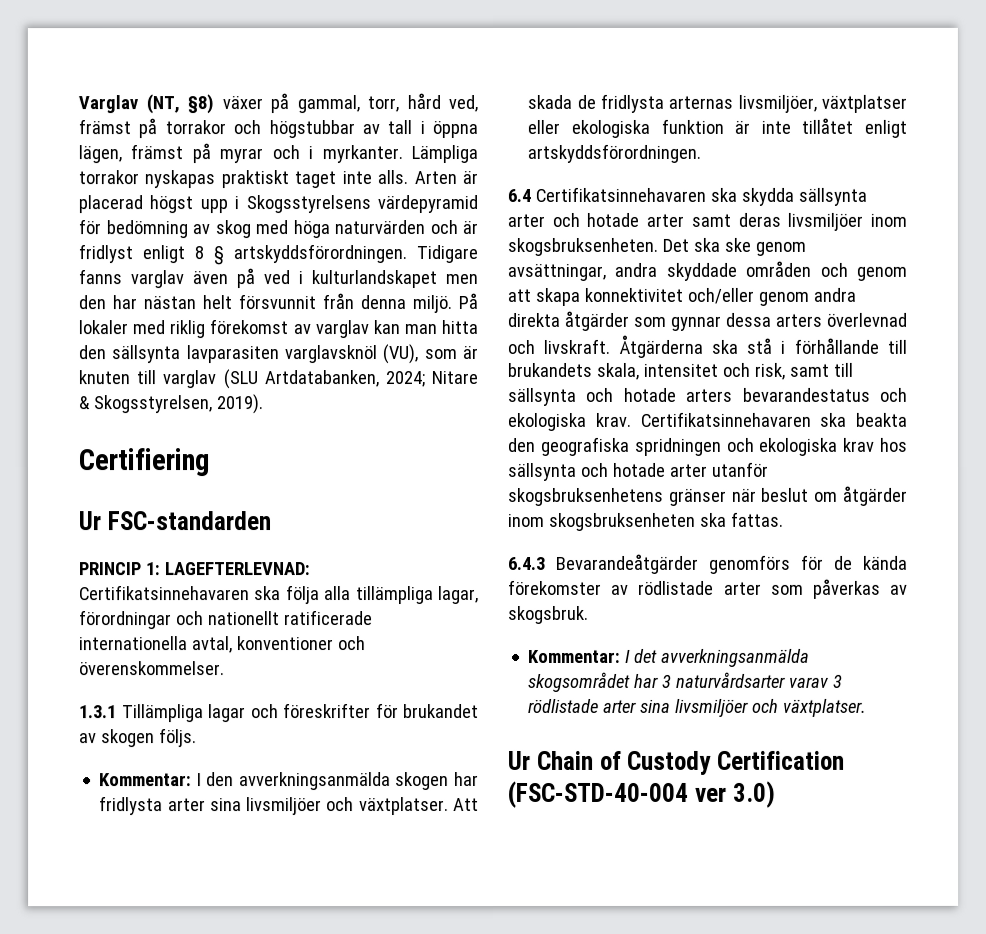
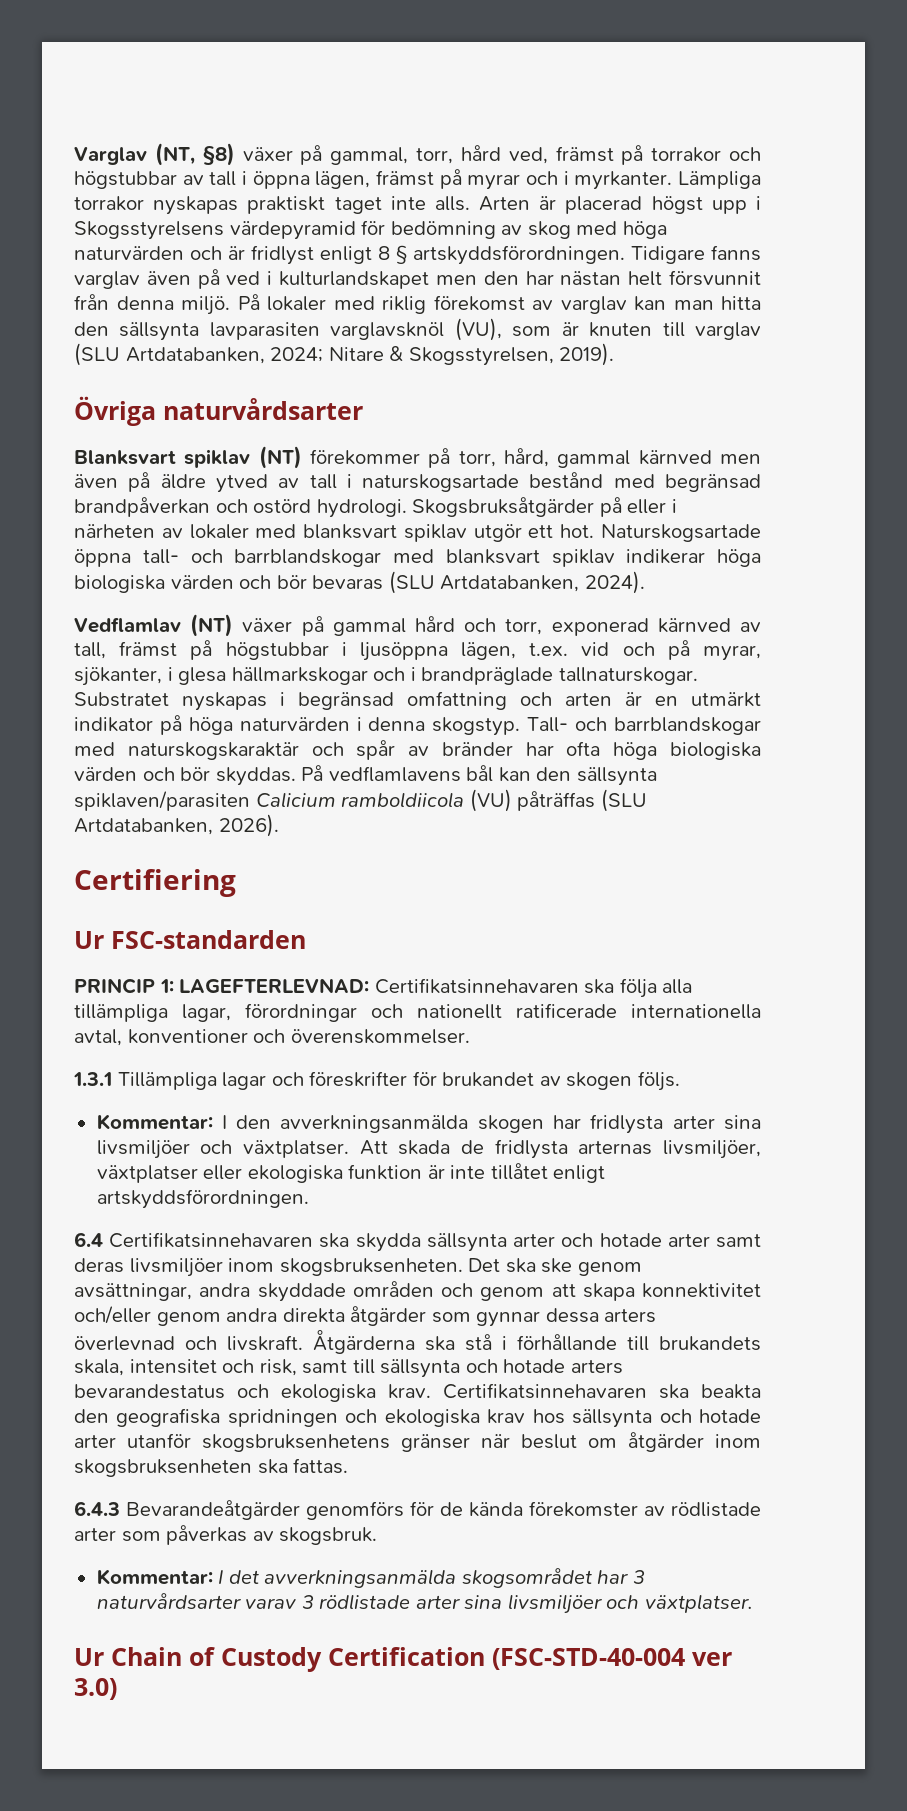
(263, 404) none -> [74,396,363,426] [74,446,761,469] [74,472,761,493] [74,497,677,518] [74,524,761,542] [74,549,761,567] [74,571,645,594] [74,614,761,637] [74,640,761,661] [74,667,698,686] [74,691,761,711] [74,715,762,736] [74,740,761,760] [74,765,657,786] [74,789,647,812] [74,814,279,837] // Övriga naturvårdsarter // Blanksvart spiklav (NT) förekommer på torr, hård, gammal kärnved men även på äldre ytved av tall i naturskogsartade bestånd med begränsad brandpåverkan och ostörd hydrologi. Skogsbruksåtgärder på eller i närheten av lokaler med blanksvart spiklav utgör ett hot. Naturskogsartade öppna tall- och barrblandskogar med blanksvart spiklav indikerar höga biologiska värden och bör bevaras (SLU Artdatabanken, 2024). // Vedflamlav (NT) växer på gammal hård och torr, exponerad kärnved av tall, främst på högstubbar i ljusöppna lägen, t.ex. vid och på myrar, sjökanter, i glesa hällmarkskogar och i brandpräglade tallnaturskogar. Substratet nyskapas i begränsad omfattning och arten är en utmärkt indikator på höga naturvärden i denna skogstyp. Tall- och barrblandskogar med naturskogskaraktär och spår av bränder har ofta höga biologiska värden och bör skyddas. På vedflamlavens bål kan den sällsynta spiklaven/parasiten Calicium ramboldiicola (VU) påträffas (SLU Artdatabanken, 2026).

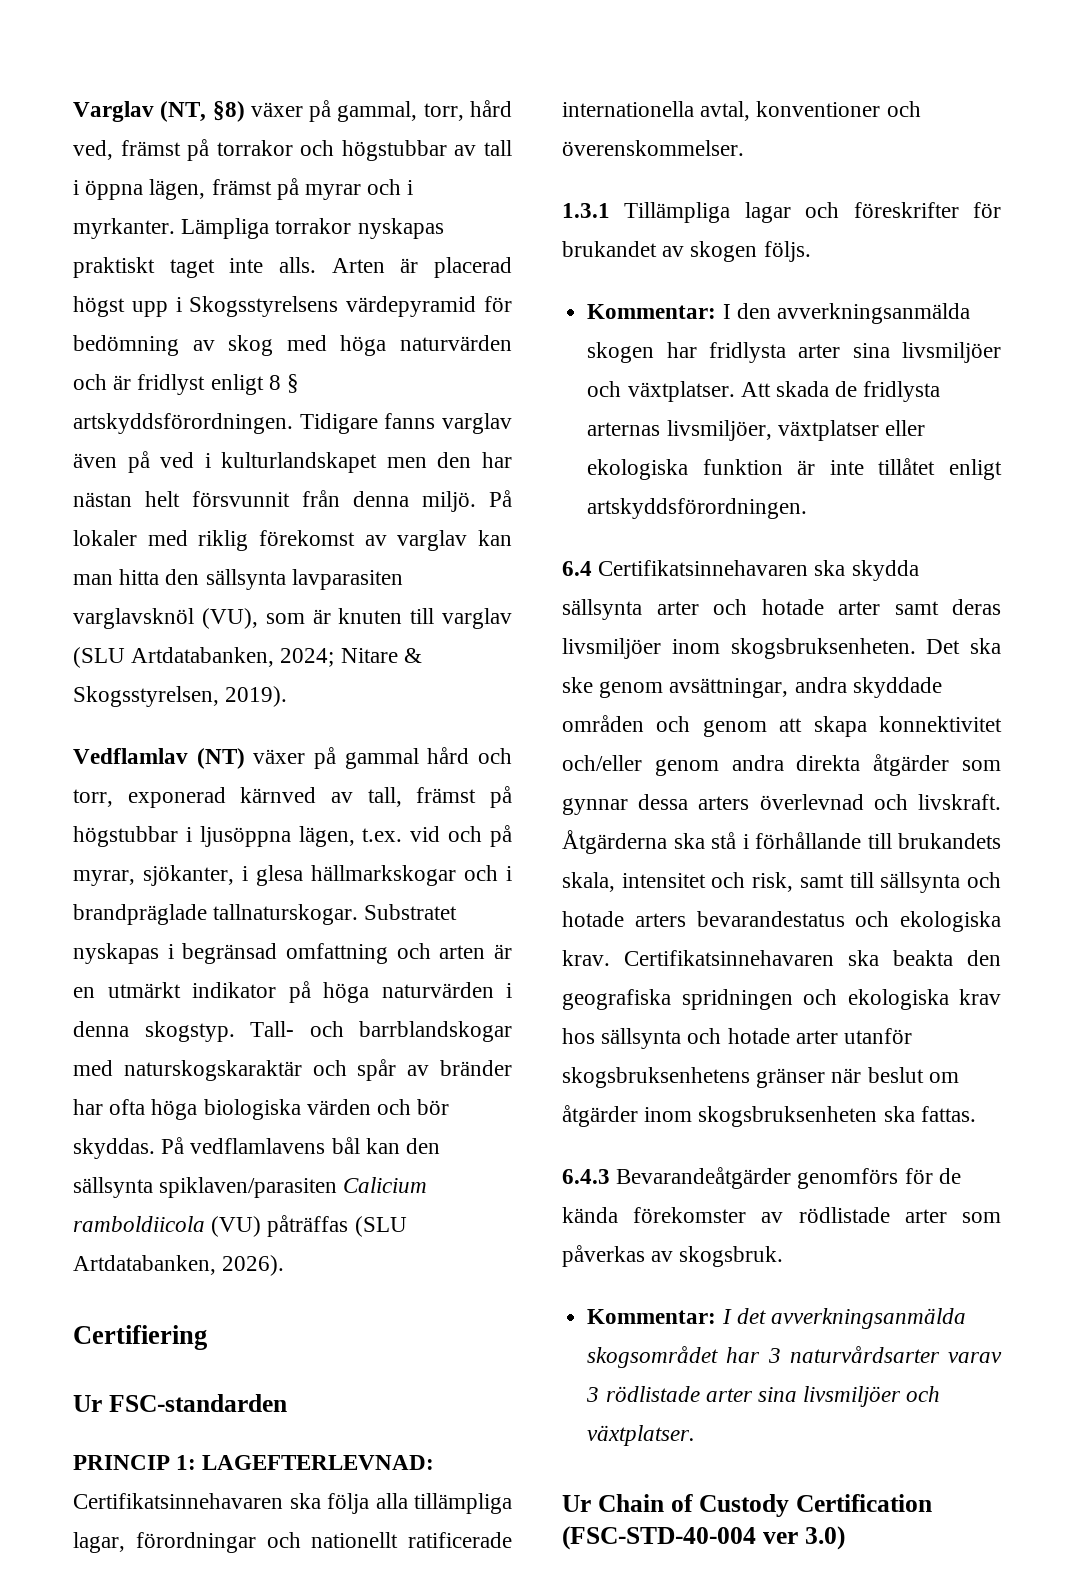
[74,396,363,426] [74,446,761,469] [74,472,761,493] [74,497,677,518] [74,524,761,542] [74,549,761,567] [74,571,645,594] // Övriga naturvårdsarter // Blanksvart spiklav (NT) förekommer på torr, hård, gammal kärnved men även på äldre ytved av tall i naturskogsartade bestånd med begränsad brandpåverkan och ostörd hydrologi. Skogsbruksåtgärder på eller i närheten av lokaler med blanksvart spiklav utgör ett hot. Naturskogsartade öppna tall- och barrblandskogar med blanksvart spiklav indikerar höga biologiska värden och bör bevaras (SLU Artdatabanken, 2024). -> (288, 696) none

